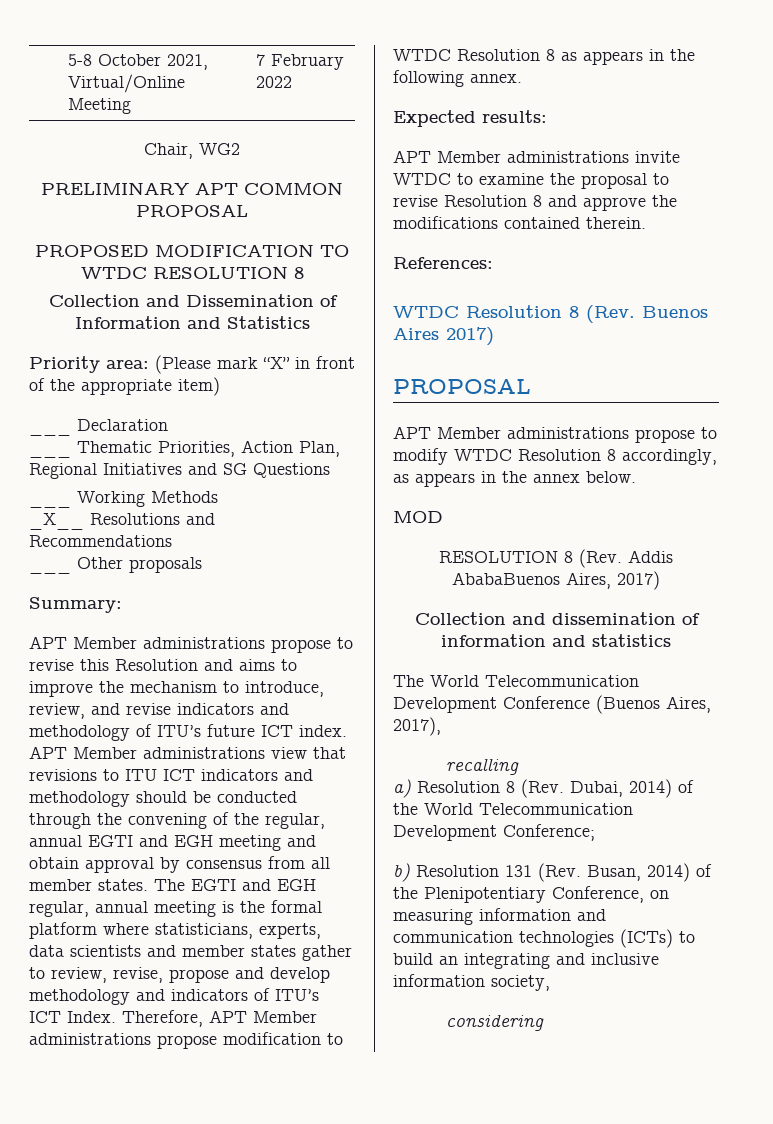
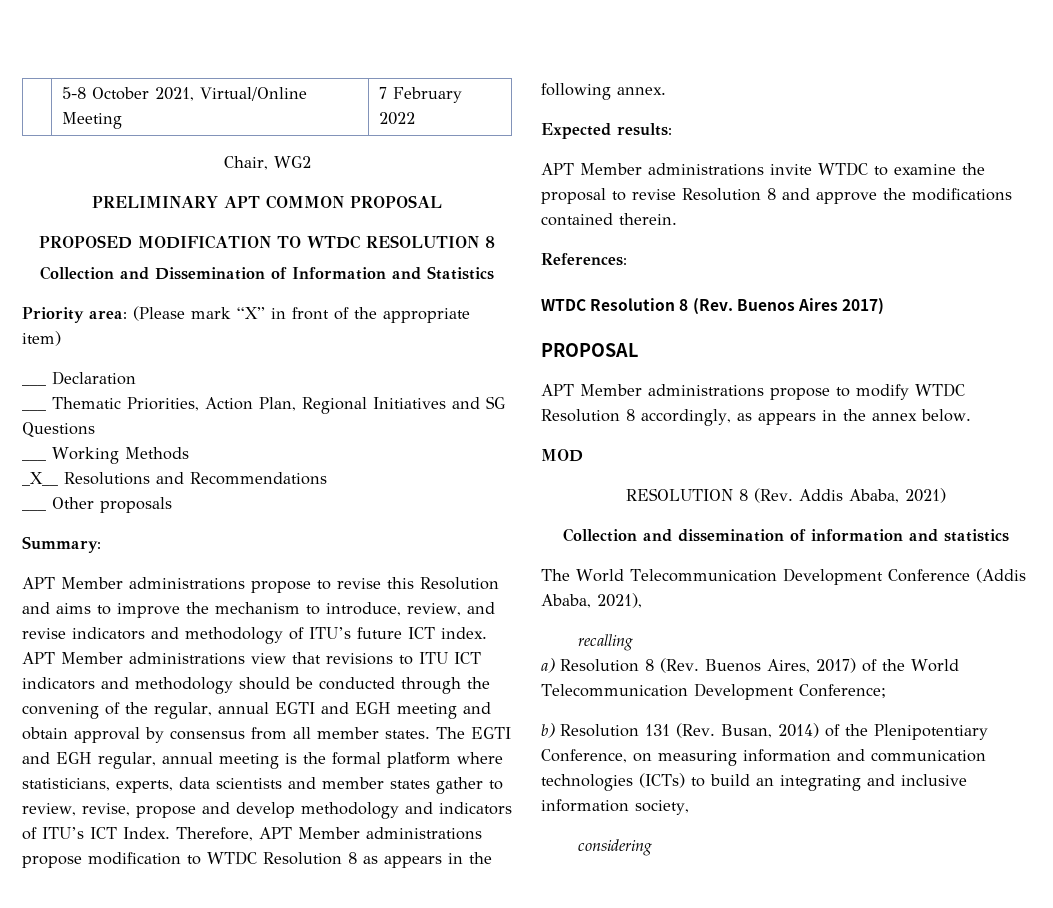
[452,571,660,590] AbabaBuenos Aires, 2017) -> [848,488,946,503] Ababa, 2021)
[596,695,711,714] [393,717,441,736] (Buenos Aires, 2017), -> [975,568,1026,583] [541,593,642,608] (Addis Ababa, 2021),
[570,779,672,798] Dubai, 2014) -> [704,658,856,673] Buenos Aires, 2017)

